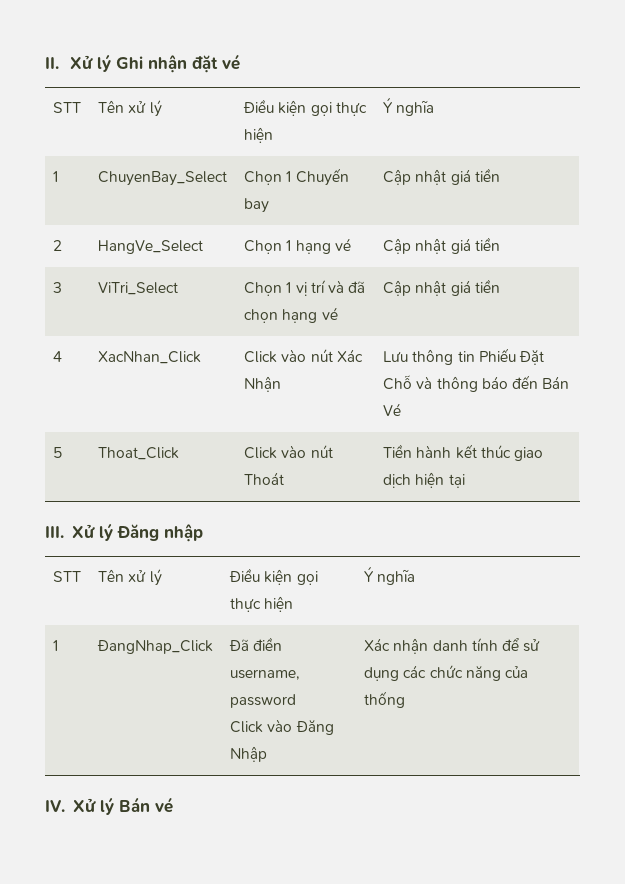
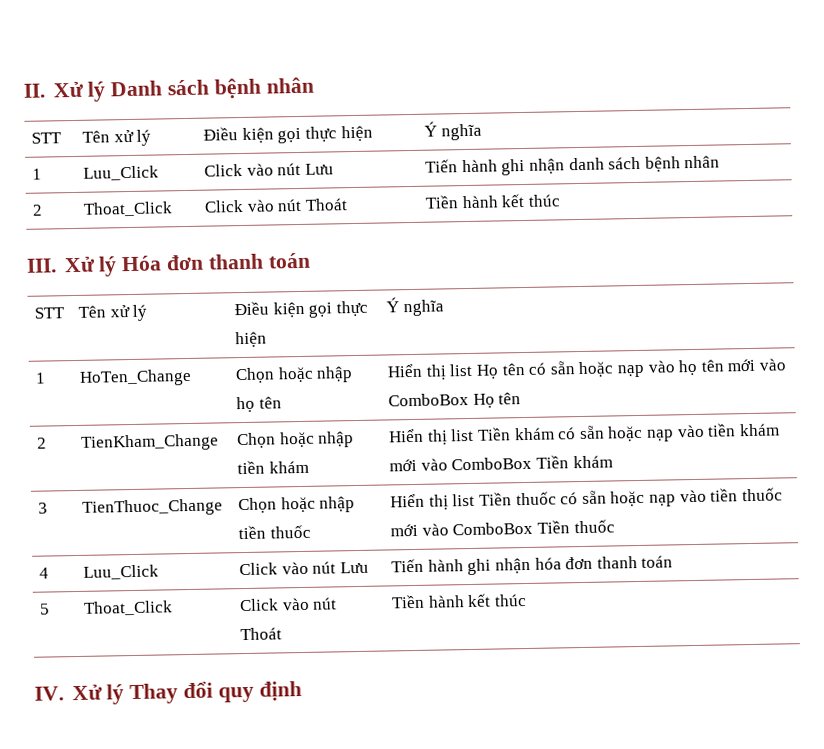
[116,54,241,73] Ghi nhận đặt vé -> [110,76,314,99] Danh sách bệnh nhân
[98,171,228,186] [244,168,349,186] [244,198,270,213] [383,168,500,185] [53,240,63,251] [98,240,204,254] [244,238,351,254] [383,237,500,254] [53,282,63,293] [98,282,179,295] [244,280,366,296] [244,307,338,323] [383,279,500,296] [53,351,63,362] [98,351,202,364] [244,349,363,363] [244,376,282,392] [383,348,544,365] [383,375,570,392] [383,403,402,416] [53,447,63,458] [98,447,180,460] [244,445,333,459] [244,472,285,485] [383,444,543,461] [383,472,465,488] ChuyenBay_Select | Chọn 1 Chuyến bay | Cập nhật giá tiền // 2 | HangVe_Select | Chọn 1 hạng vé | Cập nhật giá tiền // 3 | ViTri_Select | Chọn 1 vị trí và đã chọn hạng vé | Cập nhật giá tiền // 4 | XacNhan_Click | Click vào nút Xác Nhận | Lưu thông tin Phiếu Đặt Chỗ và thông báo đến Bán Vé // 5 | Thoat_Click | Click vào nút Thoát | Tiền hành kết thúc giao dịch hiện tại -> [83,165,160,181] [204,162,335,177] [425,155,721,176] [32,204,44,216] [83,201,174,217] [204,198,349,213] [425,193,562,209] Luu_Click | Click vào nút Lưu | Tiến hành ghi nhận danh sách bệnh nhân // 2 | Thoat_Click | Click vào nút Thoát | Tiền hành kết thúc
[116,524,203,542] Đăng nhập -> [121,252,311,272] Hóa đơn thanh toán
[97,640,214,654] [229,637,283,651] [230,669,301,680] [230,694,297,708] [230,719,334,735] [230,746,268,762] [364,638,541,654] [364,665,528,681] [364,691,406,708] ĐangNhap_Click | Đã điền username, password // Click vào Đăng Nhập | Xác nhận danh tính để sử dụng các chức năng của thống -> [79,368,193,387] [235,366,354,384] [236,396,282,413] [387,358,786,380] [388,392,522,408] [37,437,48,449] [81,433,220,452] [237,431,355,449] [237,460,309,475] [388,423,780,445] [389,455,613,472] [38,502,49,514] [82,498,224,517] [238,496,356,514] [238,524,311,540] [390,487,783,510] [390,519,615,537] [39,567,50,579] [83,564,160,580] [239,561,370,576] [391,555,674,576] [40,603,51,615] [83,600,174,616] [239,597,338,612] [240,627,283,641] [391,593,528,609] HoTen_Change | Chọn hoặc nhập họ tên | Hiển thị list Họ tên có sẵn hoặc nạp vào họ tên mới vào ComboBox Họ tên // 2 | TienKham_Change | Chọn hoặc nhập tiền khám | Hiển thị list Tiền khám có sẵn hoặc nạp vào tiền khám mới vào ComboBox Tiền khám // 3 | TienThuoc_Change | Chọn hoặc nhập tiền thuốc | Hiển thị list Tiền thuốc có sẵn hoặc nạp vào tiền thuốc mới vào ComboBox Tiền thuốc // 4 | Luu_Click | Click vào nút Lưu | Tiến hành ghi nhận hóa đơn thanh toán // 5 | Thoat_Click | Click vào nút Thoát | Tiền hành kết thúc
[118,797,173,813] Bán vé -> [129,681,302,705] Thay đổi quy định

